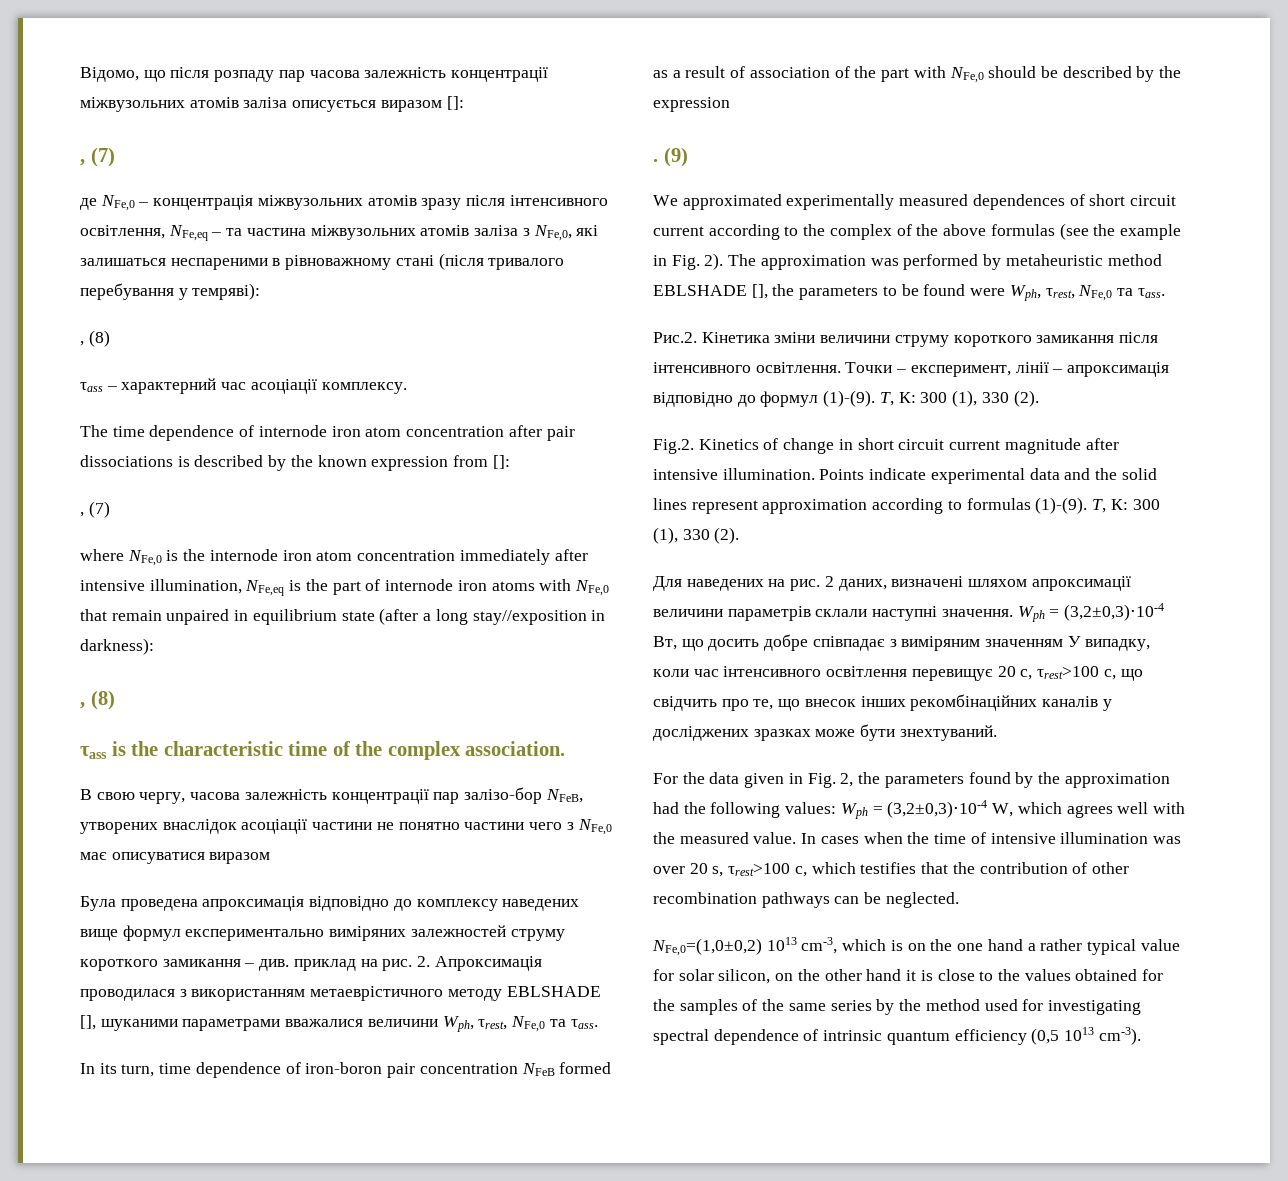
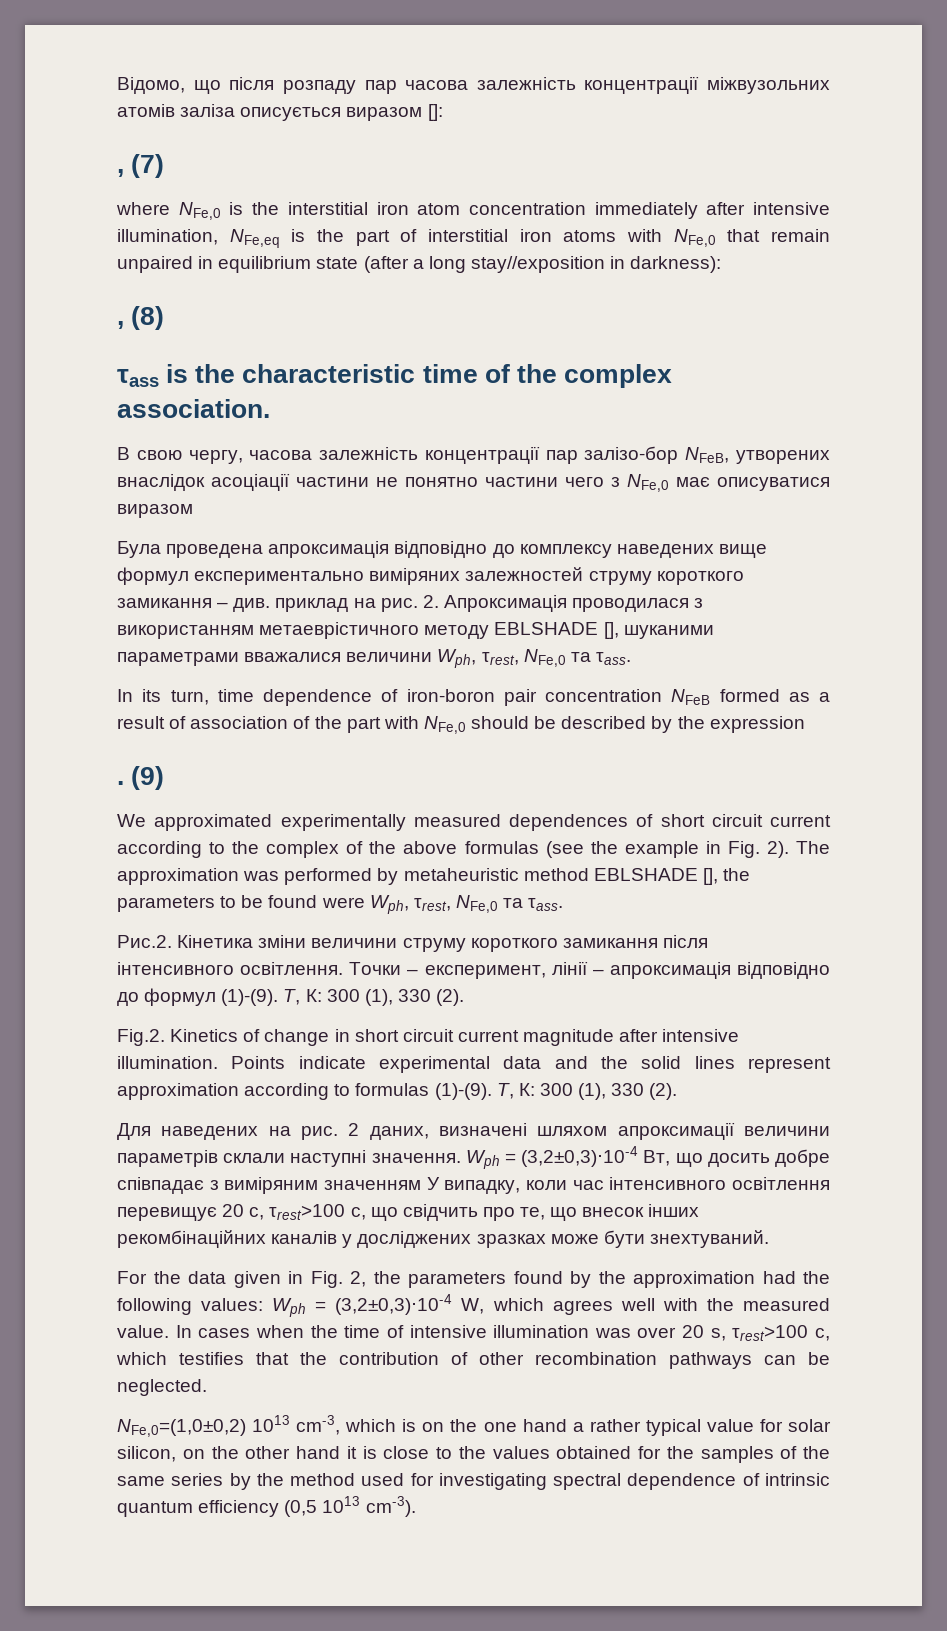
[80,195,608,211] [80,225,599,241] [80,253,565,270] [80,283,261,300] [80,330,110,347] [80,378,407,394] [80,425,575,441] [80,455,510,471] [80,501,110,518] // де NFe,0 – концентрація міжвузольних атомів зразу після інтенсивного освітлення, NFe,eq – та частина міжвузольних атомів заліза з NFe,0, які залишаться неспареними в рівноважному стані (після тривалого перебування у темряві): // , (8) // τass – характерний час асоціації комплексу. // The time dependence of internode iron atom concentration after pair dissociations is described by the known expression from []: // , (7) -> (165, 166) none
[209,549,278,561] internode -> [287,202,368,215] interstitial
[385,579,454,591] internode -> [428,229,508,242] interstitial

